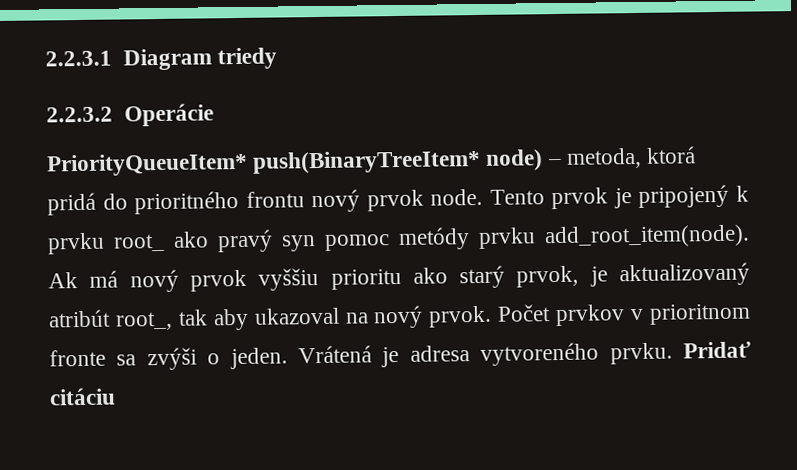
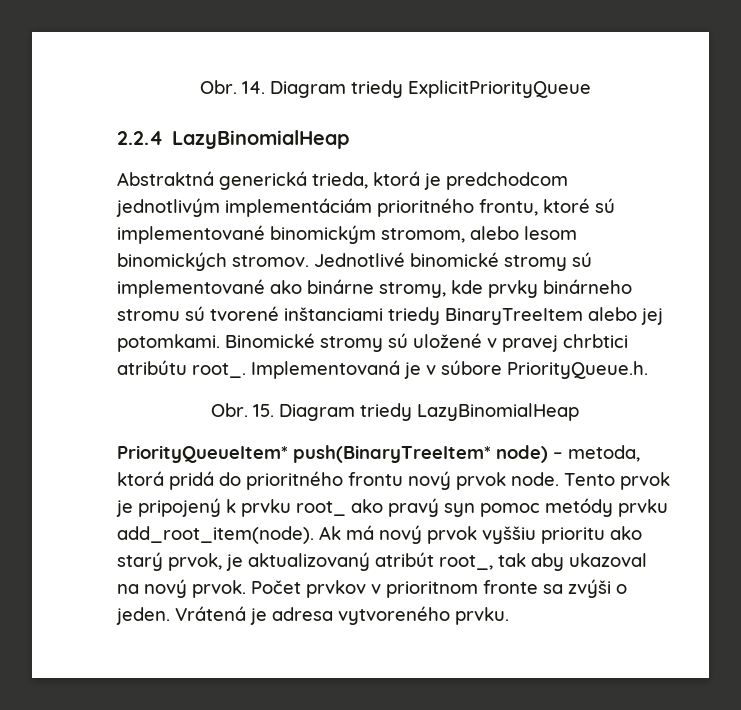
[45,47,277,71] [46,103,214,127] 2.2.3.1 Diagram triedy // 2.2.3.2 Operácie -> [199,80,591,98] [117,130,350,149] [117,171,568,190] [116,198,615,217] [117,225,577,244] [117,252,592,271] [117,279,632,298] [117,306,663,325] [117,333,628,352] [117,360,648,379] [211,403,579,421] Obr. 14. Diagram triedy ExplicitPriorityQueue // 2.2.4 LazyBinomialHeap // Abstraktná generická trieda, ktorá je predchodcom jednotlivým implementáciám prioritného frontu, ktoré sú implementované binomickým stromom, alebo lesom binomických stromov. Jednotlivé binomické stromy sú implementované ako binárne stromy, kde prvky binárneho stromu sú tvorené inštanciami triedy BinaryTreeItem alebo jej potomkami. Binomické stromy sú uložené v pravej chrbtici atribútu root_. Implementovaná je v súbore PriorityQueue.h. // Obr. 15. Diagram triedy LazyBinomialHeap
[682,341,751,359] [49,387,116,406] Pridať citáciu -> (509, 616) none

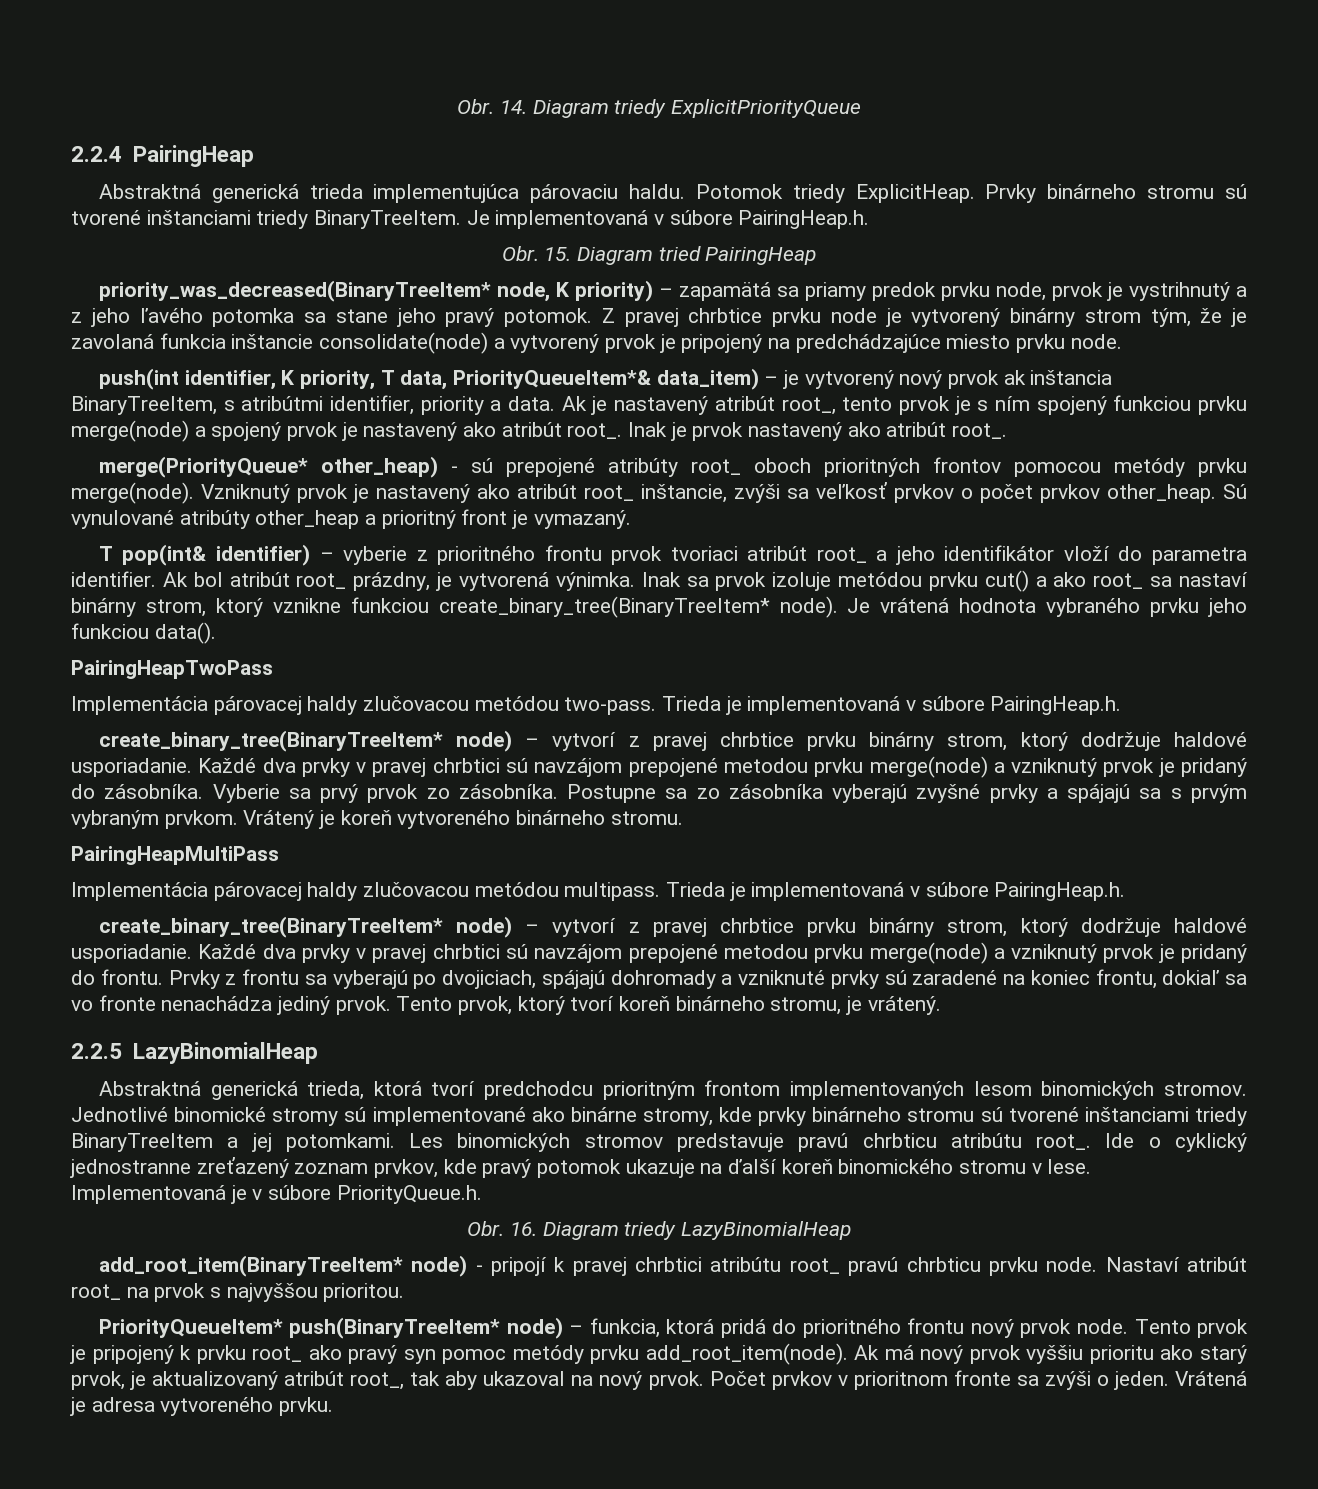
(163, 138) none -> [132,145,254,167] [98,184,1248,203] [71,210,870,229] [501,246,817,265] [98,280,1247,302] [71,308,1247,327] [71,332,1122,354] [98,368,1113,390] [71,395,1248,415] [71,420,1008,442] [98,456,1247,478] [71,482,1247,504] [71,509,631,529] [98,544,1247,566] [71,570,1248,592] [71,596,1247,618] [71,622,216,644] [71,660,273,679] [71,696,1122,715] [98,730,1248,752] [71,756,1247,778] [71,784,1248,803] [71,810,683,829] [71,846,279,865] [71,882,1126,901] [98,916,1248,938] [71,942,1247,964] [71,969,1247,989] [71,995,941,1015] [71,1043,122,1059] PairingHeap // Abstraktná generická trieda implementujúca párovaciu haldu. Potomok triedy ExplicitHeap. Prvky binárneho stromu sú tvorené inštanciami triedy BinaryTreeItem. Je implementovaná v súbore PairingHeap.h. // Obr. 15. Diagram tried PairingHeap // priority_was_decreased(BinaryTreeItem* node, K priority) – zapamätá sa priamy predok prvku node, prvok je vystrihnutý a z jeho ľavého potomka sa stane jeho pravý potomok. Z pravej chrbtice prvku node je vytvorený binárny strom tým, že je zavolaná funkcia inštancie consolidate(node) a vytvorený prvok je pripojený na predchádzajúce miesto prvku node. // push(int identifier, K priority, T data, PriorityQueueItem*& data_item) – je vytvorený nový prvok ak inštancia BinaryTreeItem, s atribútmi identifier, priority a data. Ak je nastavený atribút root_, tento prvok je s ním spojený funkciou prvku merge(node) a spojený prvok je nastavený ako atribút root_. Inak je prvok nastavený ako atribút root_. // merge(PriorityQueue* other_heap) - sú prepojené atribúty root_ oboch prioritných frontov pomocou metódy prvku merge(node). Vzniknutý prvok je nastavený ako atribút root_ inštancie, zvýši sa veľkosť prvkov o počet prvkov other_heap. Sú vynulované atribúty other_heap a prioritný front je vymazaný. // T pop(int& identifier) – vyberie z prioritného frontu prvok tvoriaci atribút root_ a jeho identifikátor vloží do parametra identifier. Ak bol atribút root_ prázdny, je vytvorená výnimka. Inak sa prvok izoluje metódou prvku cut() a ako root_ sa nastaví binárny strom, ktorý vznikne funkciou create_binary_tree(BinaryTreeItem* node). Je vrátená hodnota vybraného prvku jeho funkciou data(). // PairingHeapTwoPass // Implementácia párovacej haldy zlučovacou metódou two-pass. Trieda je implementovaná v súbore PairingHeap.h. // create_binary_tree(BinaryTreeItem* node) – vytvorí z pravej chrbtice prvku binárny strom, ktorý dodržuje haldové usporiadanie. Každé dva prvky v pravej chrbtici sú navzájom prepojené metodou prvku merge(node) a vzniknutý prvok je pridaný do zásobníka. Vyberie sa prvý prvok zo zásobníka. Postupne sa zo zásobníka vyberajú zvyšné prvky a spájajú sa s prvým vybraným prvkom. Vrátený je koreň vytvoreného binárneho stromu. // PairingHeapMultiPass // Implementácia párovacej haldy zlučovacou metódou multipass. Trieda je implementovaná v súbore PairingHeap.h. // create_binary_tree(BinaryTreeItem* node) – vytvorí z pravej chrbtice prvku binárny strom, ktorý dodržuje haldové usporiadanie. Každé dva prvky v pravej chrbtici sú navzájom prepojené metodou prvku merge(node) a vzniknutý prvok je pridaný do frontu. Prvky z frontu sa vyberajú po dvojiciach, spájajú dohromady a vzniknuté prvky sú zaradené na koniec frontu, dokiaľ sa vo fronte nenachádza jediný prvok. Tento prvok, ktorý tvorí koreň binárneho stromu, je vrátený. // 2.2.5
[424,172,568,190] [116,198,615,217] [117,225,519,244] je predchodcom jednotlivým implementáciám prioritného frontu, ktoré sú implementované binomickým stromom, alebo -> [431,1080,965,1100] tvorí predchodcu prioritným frontom implementovaných
[588,307,637,321] alebo -> [227,1137,239,1148] a
[225,333,628,352] [117,360,246,378] Binomické stromy sú uložené v pravej chrbtici atribútu root_. -> [409,1133,1247,1152] [70,1157,1092,1178] Les binomických stromov predstavuje pravú chrbticu atribútu root_. Ide o cyklický jednostranne zreťazený zoznam prvkov, kde pravý potomok ukazuje na ďalší koreň binomického stromu v lese.
[253,404,274,417] 15. -> [509,1222,537,1236] 16.
(579, 412) none -> [98,1255,1247,1277] [71,1283,405,1302] // add_root_item(BinaryTreeItem* node) - pripojí k pravej chrbtici atribútu root_ pravú chrbticu prvku node. Nastaví atribút root_ na prvok s najvyššou prioritou.
[568,445,640,462] metoda, -> [589,1318,660,1338] funkcia,

